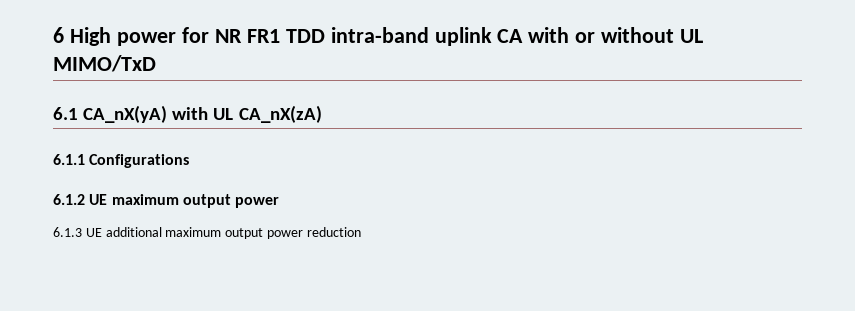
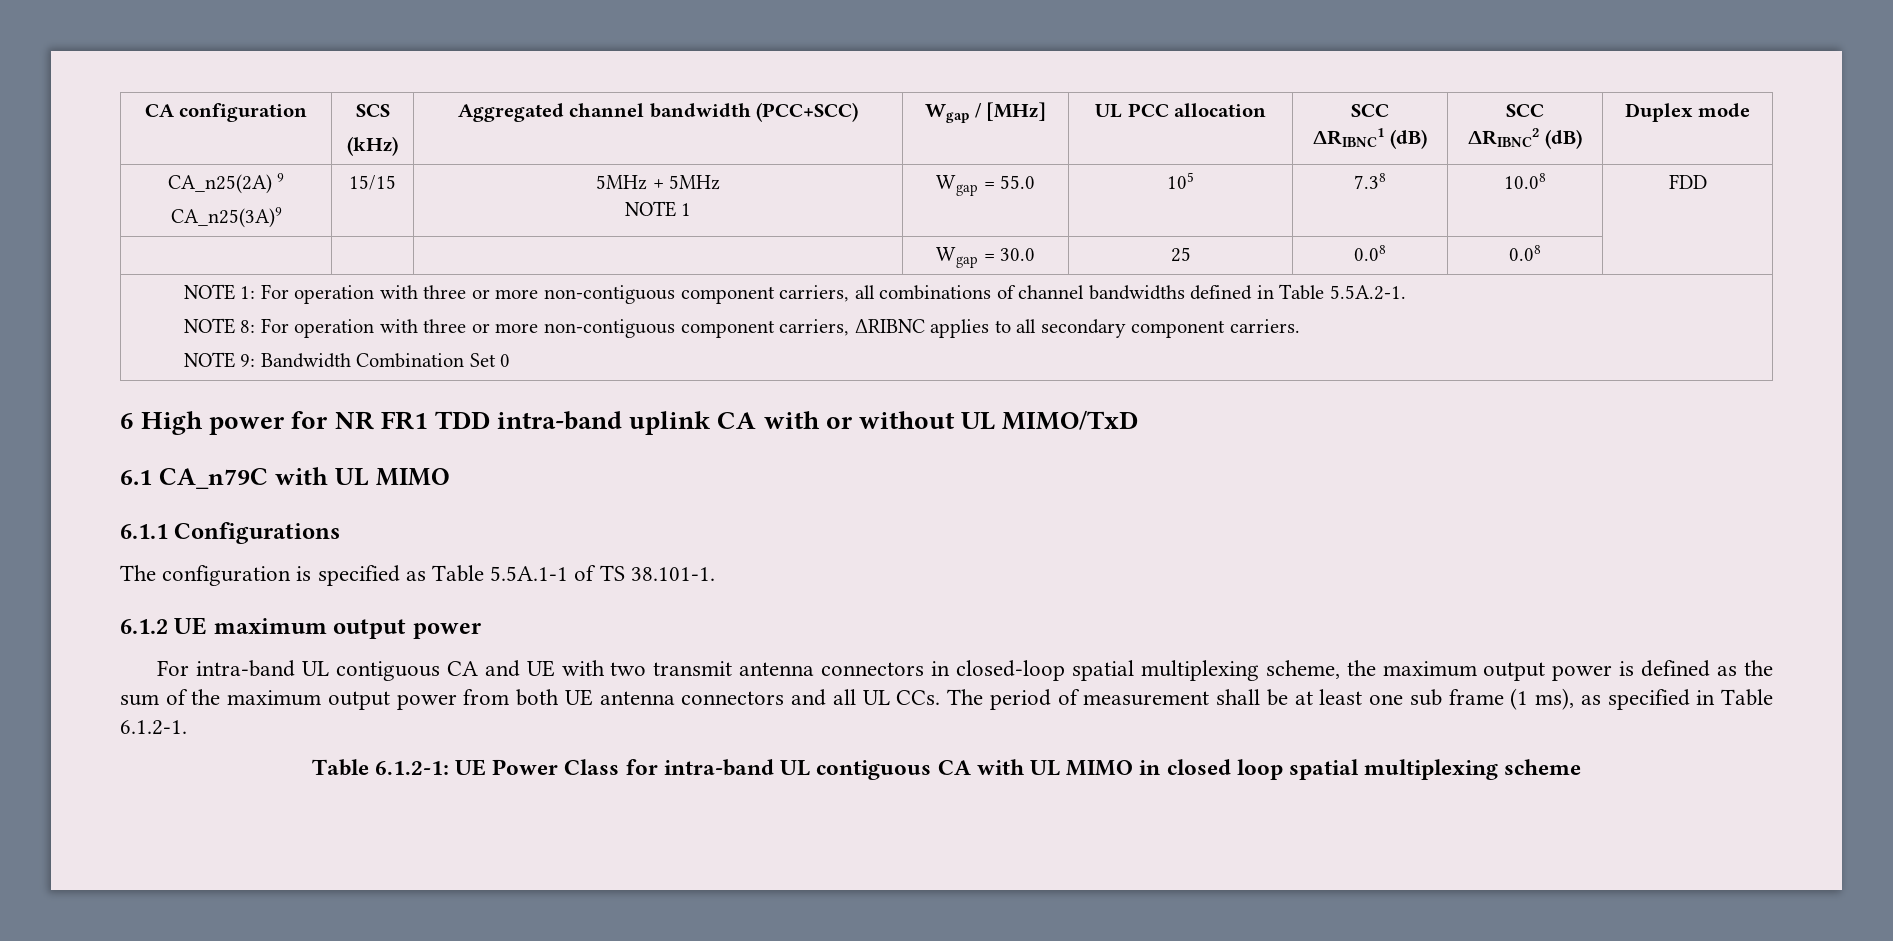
(53, 35) none -> [144,103,308,122] [355,104,390,117] [347,136,398,156] [457,102,859,122] [924,102,1047,123] [1094,103,1267,118] [1351,104,1389,117] [1313,128,1427,149] [1506,104,1544,117] [1468,128,1582,149] [1624,103,1751,122] [167,173,285,194] [170,207,282,228] [349,175,396,190] [595,175,721,190] [624,201,692,217] [935,175,1036,196] [1167,172,1194,189] [1354,173,1386,189] [1504,173,1546,189] [1668,174,1707,189] [935,247,1036,268] [1170,247,1191,262] [1354,245,1386,261] [1509,245,1541,261] [183,284,1406,304] [183,318,1300,338] [183,352,511,368] CA configuration | SCS // (kHz) | Aggregated channel bandwidth (PCC+SCC) | Wgap / [MHz] | UL PCC allocation | SCC // ΔRIBNC1 (dB) | SCC // ΔRIBNC2 (dB) | Duplex mode // CA_n25(2A) 9 // CA_n25(3A)9 | 15/15 | 5MHz + 5MHz // NOTE 1 | Wgap = 55.0 | 105 | 7.38 | 10.08 | FDD // | | | Wgap = 30.0 | 25 | 0.08 | 0.08 | // NOTE 1: For operation with three or more non-contiguous component carriers, all combinations of channel bandwidths defined in Table 5.5A.2-1. // NOTE 8: For operation with three or more non-contiguous component carriers, ΔRIBNC applies to all secondary component carriers. // NOTE 9: Bandwidth Combination Set 0 //
[83,105,322,123] CA_nX(yA) with UL CA_nX(zA) -> [158,467,450,489] CA_n79C with UL MIMO
(190, 161) none -> [120,565,715,586] // The configuration is specified as Table 5.5A.1-1 of TS 38.101-1.
[53,227,361,239] 6.1.3 UE additional maximum output power reduction -> [157,660,1774,681] [120,688,1774,710] [120,720,187,735] [311,759,1582,780] For intra-band UL contiguous CA and UE with two transmit antenna connectors in closed-loop spatial multiplexing scheme, the maximum output power is defined as the sum of the maximum output power from both UE antenna connectors and all UL CCs. The period of measurement shall be at least one sub frame (1 ms), as specified in Table 6.1.2-1. // Table 6.1.2-1: UE Power Class for intra-band UL contiguous CA with UL MIMO in closed loop spatial multiplexing scheme

